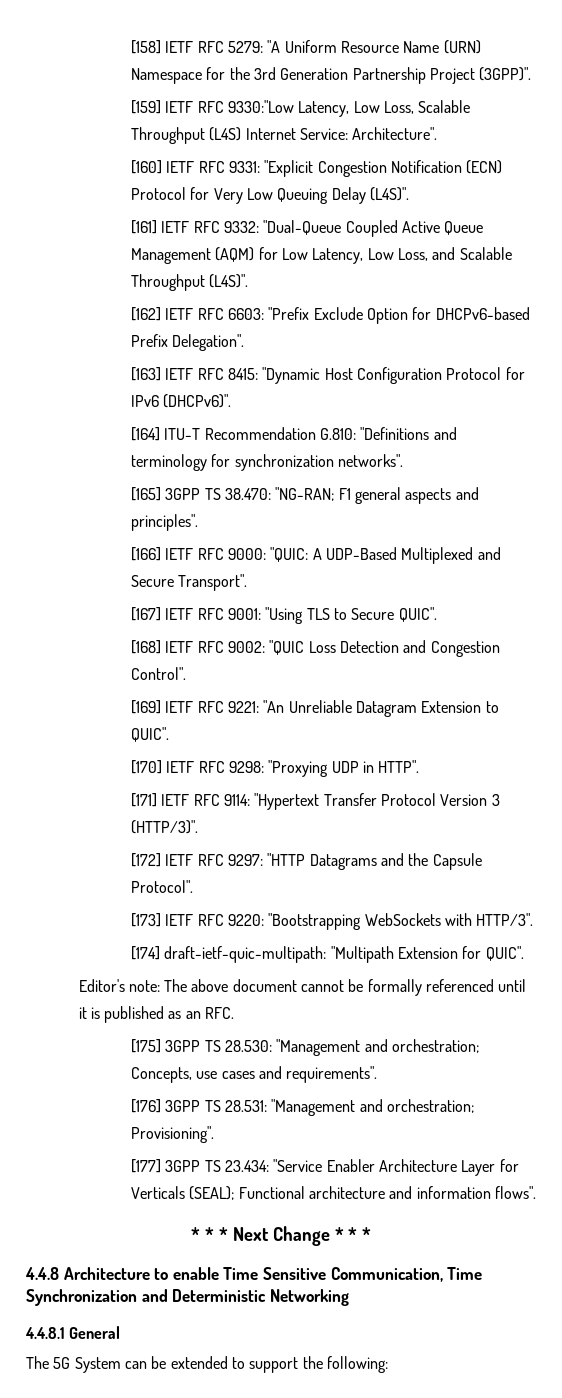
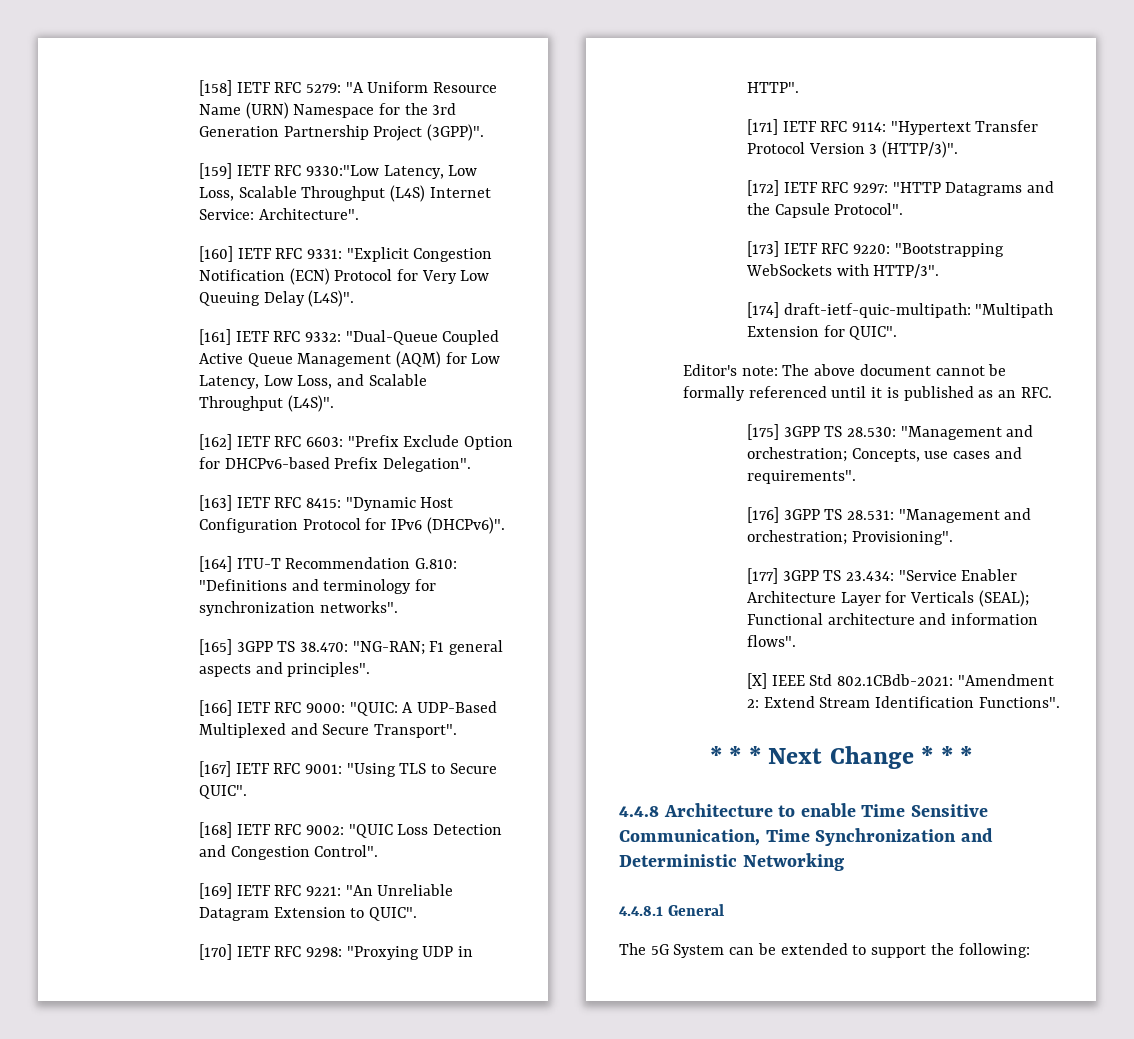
(536, 1192) none -> [746,673,1054,689] [746,696,1060,708] // [X] IEEE Std 802.1CBdb-2021: "Amendment 2: Extend Stream Identification Functions".

